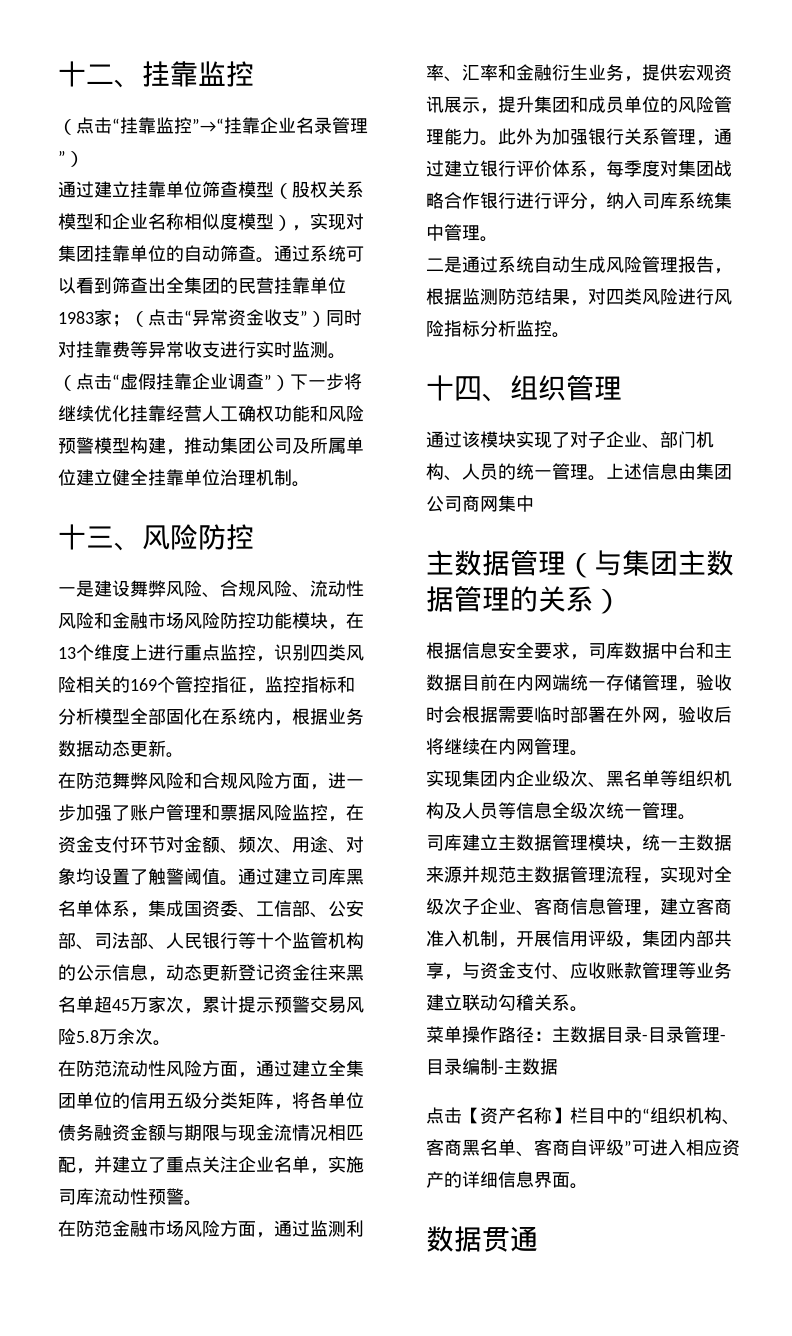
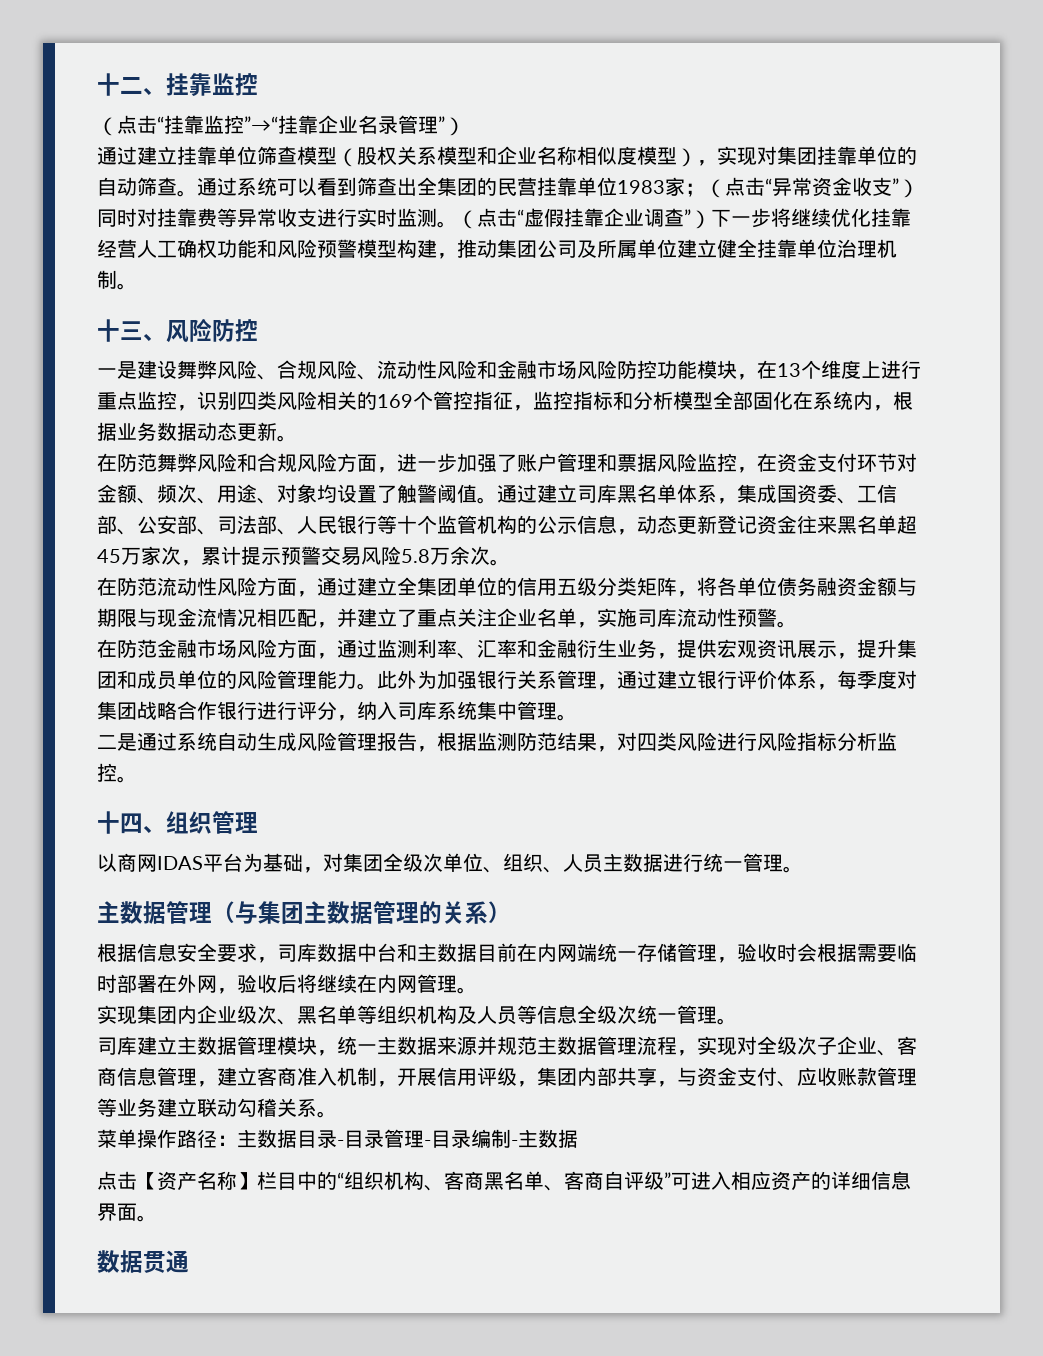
[426,431,714,449] [426,463,732,481] [426,495,534,512] 通过该模块实现了对子企业、部门机构、人员的统一管理。上述信息由集团公司商网集中 -> [97,853,803,873] 以商网IDAS平台为基础，对集团全级次单位、组织、人员主数据进行统一管理。

